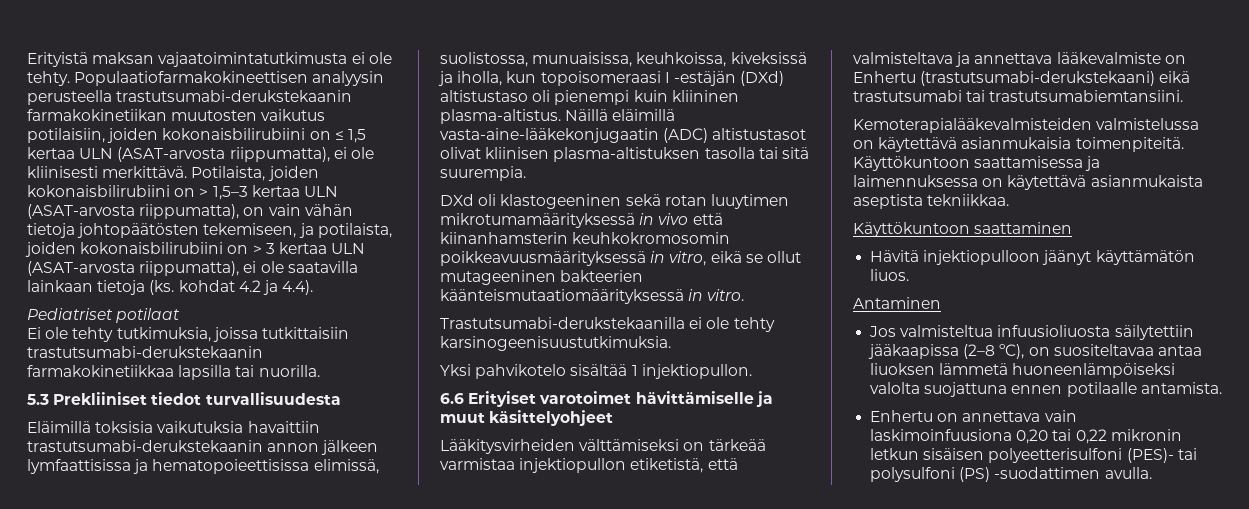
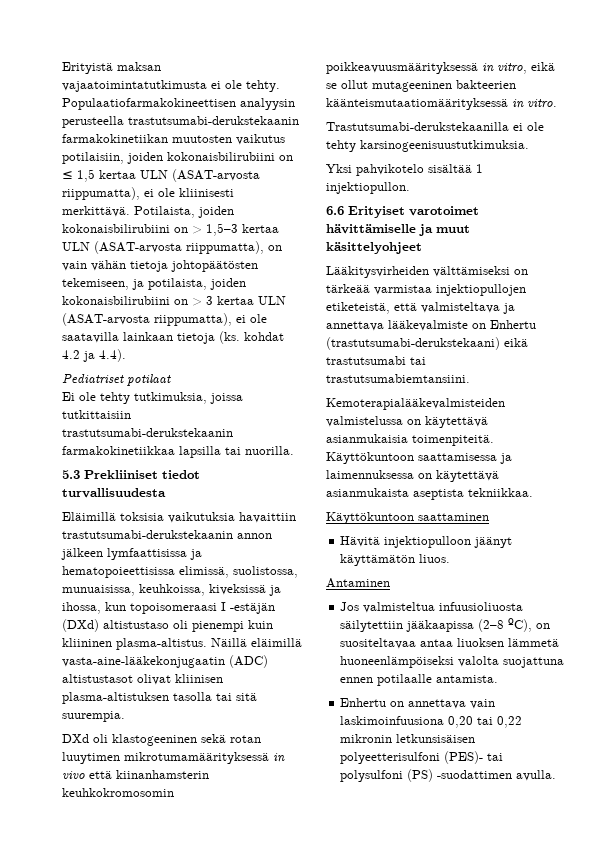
[457,71,503,86] iholla, -> [62,602,101,614] ihossa,
[519,458,704,473] injektiopullon etiketistä, -> [436,284,526,296] [326,302,390,314] injektiopullojen etiketeistä,
[870,448,985,460] letkun sisäisen -> [396,734,476,743] letkunsisäisen

